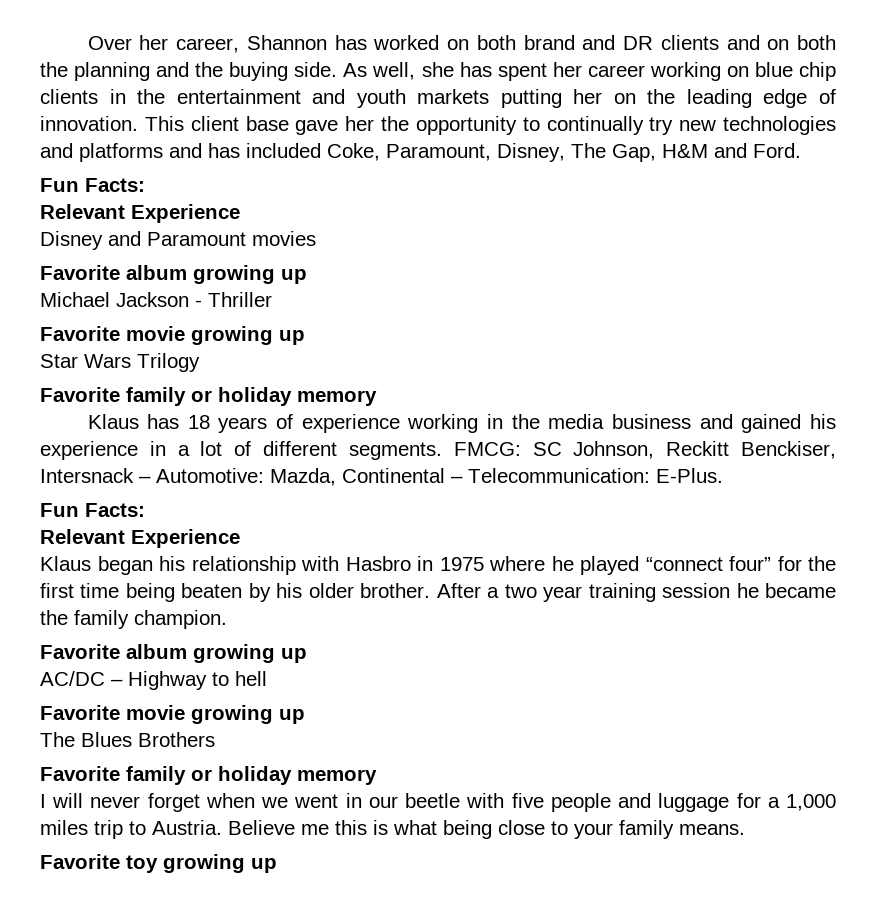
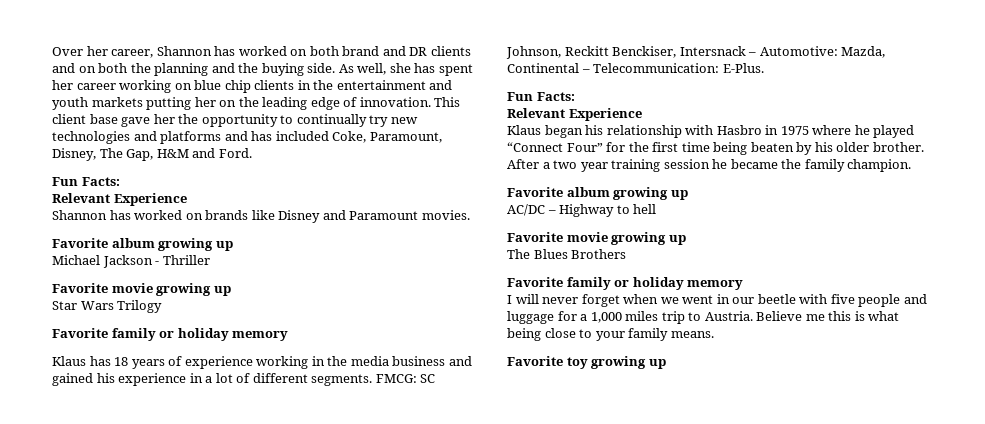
(240, 213) none -> [52,210,275,220] Shannon has worked on brands like
[252,231,316,246] movies -> [421,210,470,220] movies.
[645,556,771,571] “connect four” -> [507,142,603,152] “Connect Four”

